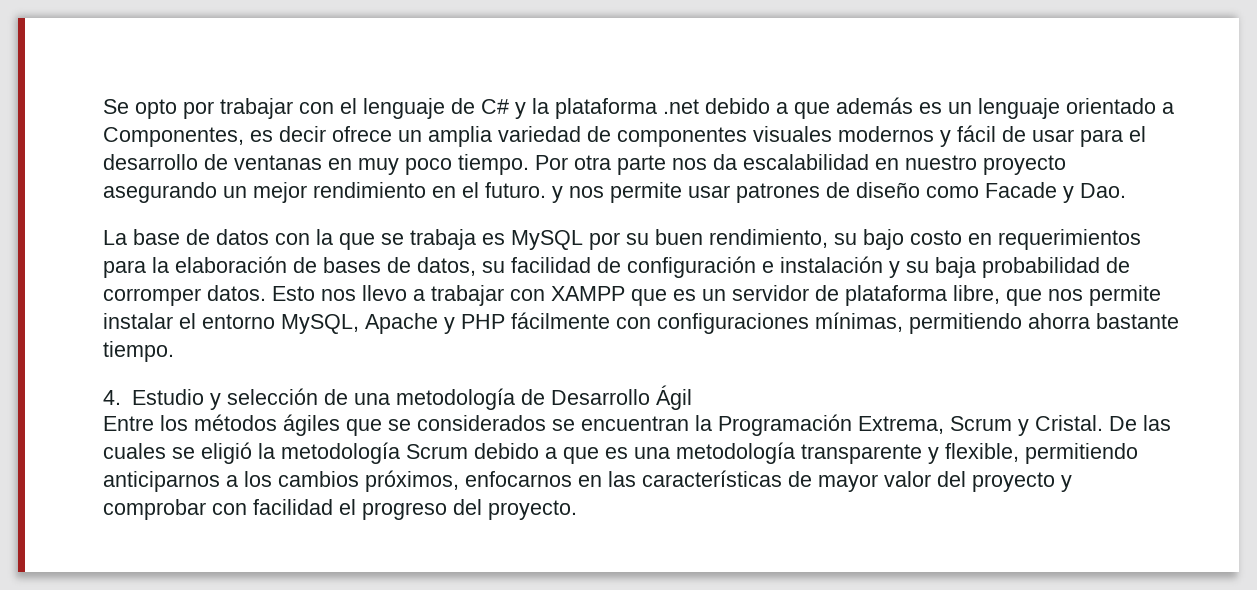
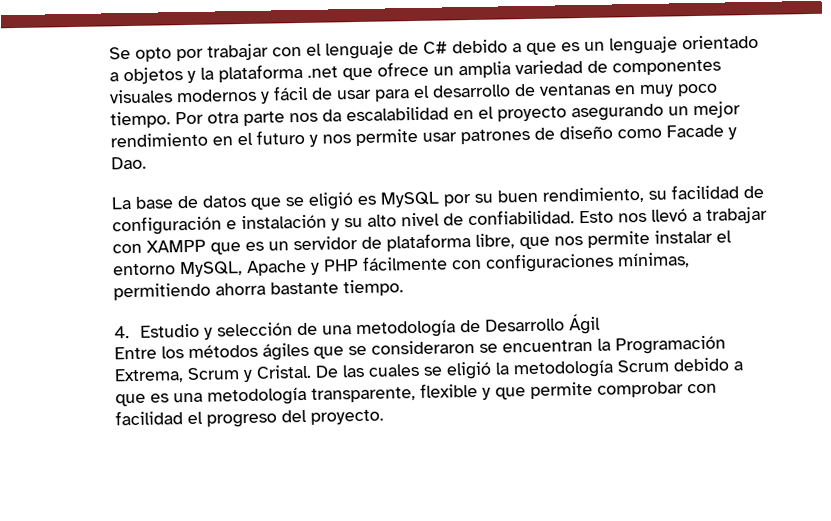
[515,97,914,119] y la plataforma .net debido a que además -> [451,39,557,56] debido a que
[103,126,327,147] Componentes, es decir -> [122,63,373,85] objetos y la plataforma .net que
[905,155,978,170] nuestro -> [477,106,494,119] el
[485,182,547,198] futuro. -> [255,129,305,145] futuro
[275,229,477,250] con la que se trabaja -> [249,192,354,210] que se eligió
[863,229,1142,250] [103,256,506,278] bajo costo en requerimientos para la elaboración de bases de datos, su -> (667, 195) none
[935,257,1131,278] [103,285,267,306] baja probabilidad de corromper datos. -> [366,209,575,227] alto nivel de confiabilidad.
[362,285,408,301] llevo -> [650,208,688,222] llevó
[417,415,547,431] considerados -> [370,339,475,355] consideraron
[801,443,1139,464] [103,470,1073,492] transparente y flexible, permitiendo anticiparnos a los cambios próximos, enfocarnos en las características de mayor valor del proyecto y -> [310,381,593,403] transparente, flexible y que permite

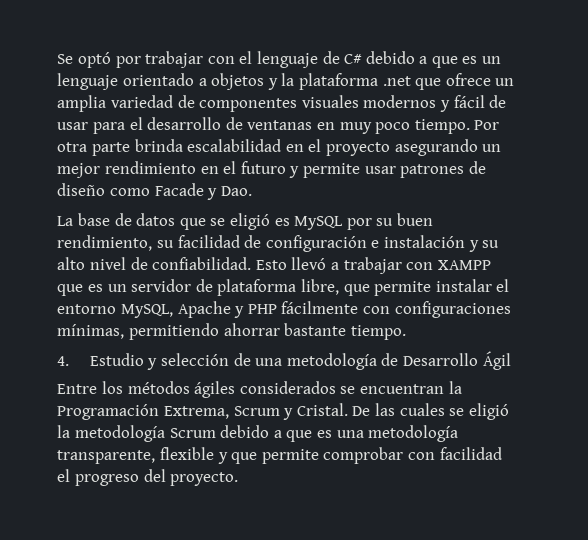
[134,47,172,62] opto -> [77,52,111,68] optó
[288,109,342,123] nos da -> [134,139,183,152] brinda
[321,134,351,144] nos -> (300, 172) none
[617,212,647,223] nos -> (287, 265) none
[553,236,583,246] nos -> (370, 290) none
[214,282,266,296] ahorra -> [223,323,280,336] ahorrar
[312,339,475,359] que se consideraron -> [239,381,336,394] considerados

